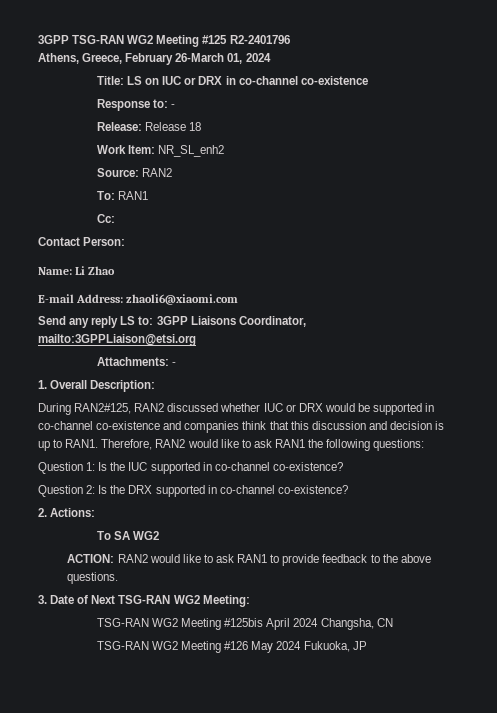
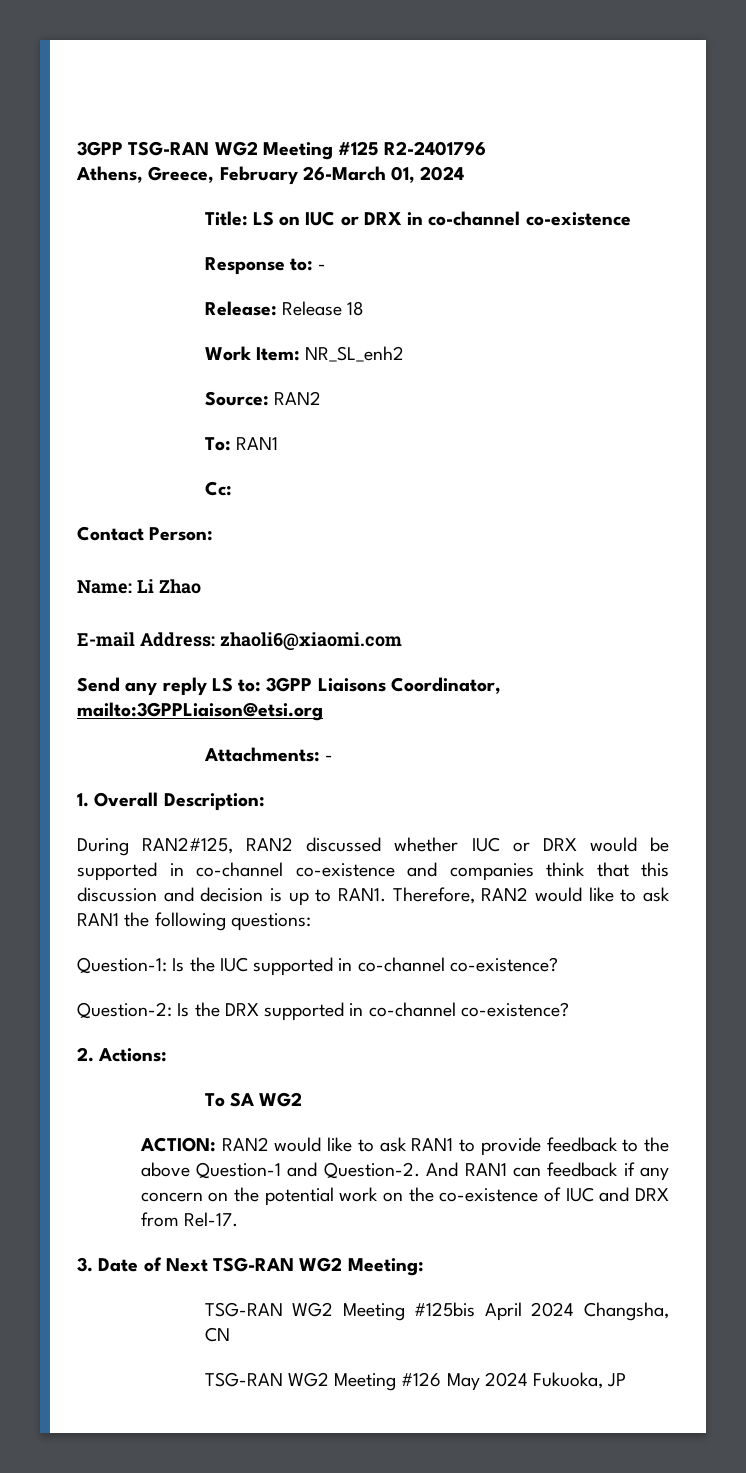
[38,462,96,474] Question 1: -> [77,957,167,974] Question-1:
[38,485,96,497] Question 2: -> [77,1002,172,1019] Question-2:
[67,572,119,584] questions. -> [196,1162,669,1181] [140,1187,669,1206] [140,1212,239,1227] Question-1 and Question-2. And RAN1 can feedback if any concern on the potential work on the co-existence of IUC and DRX from Rel-17.

